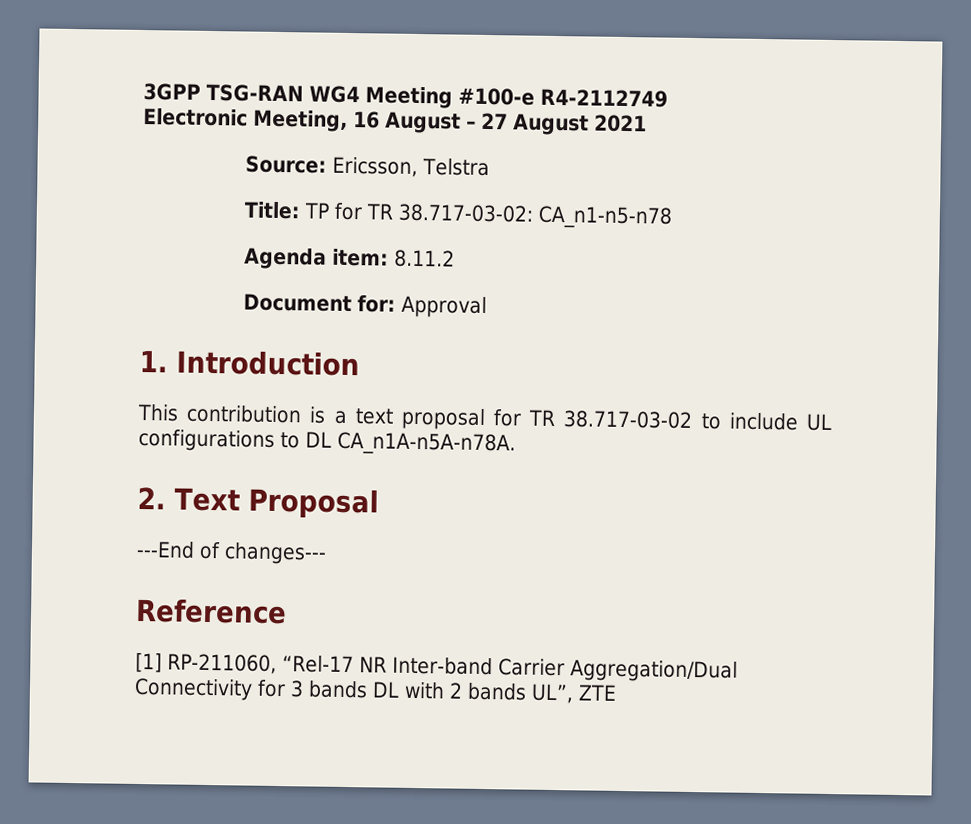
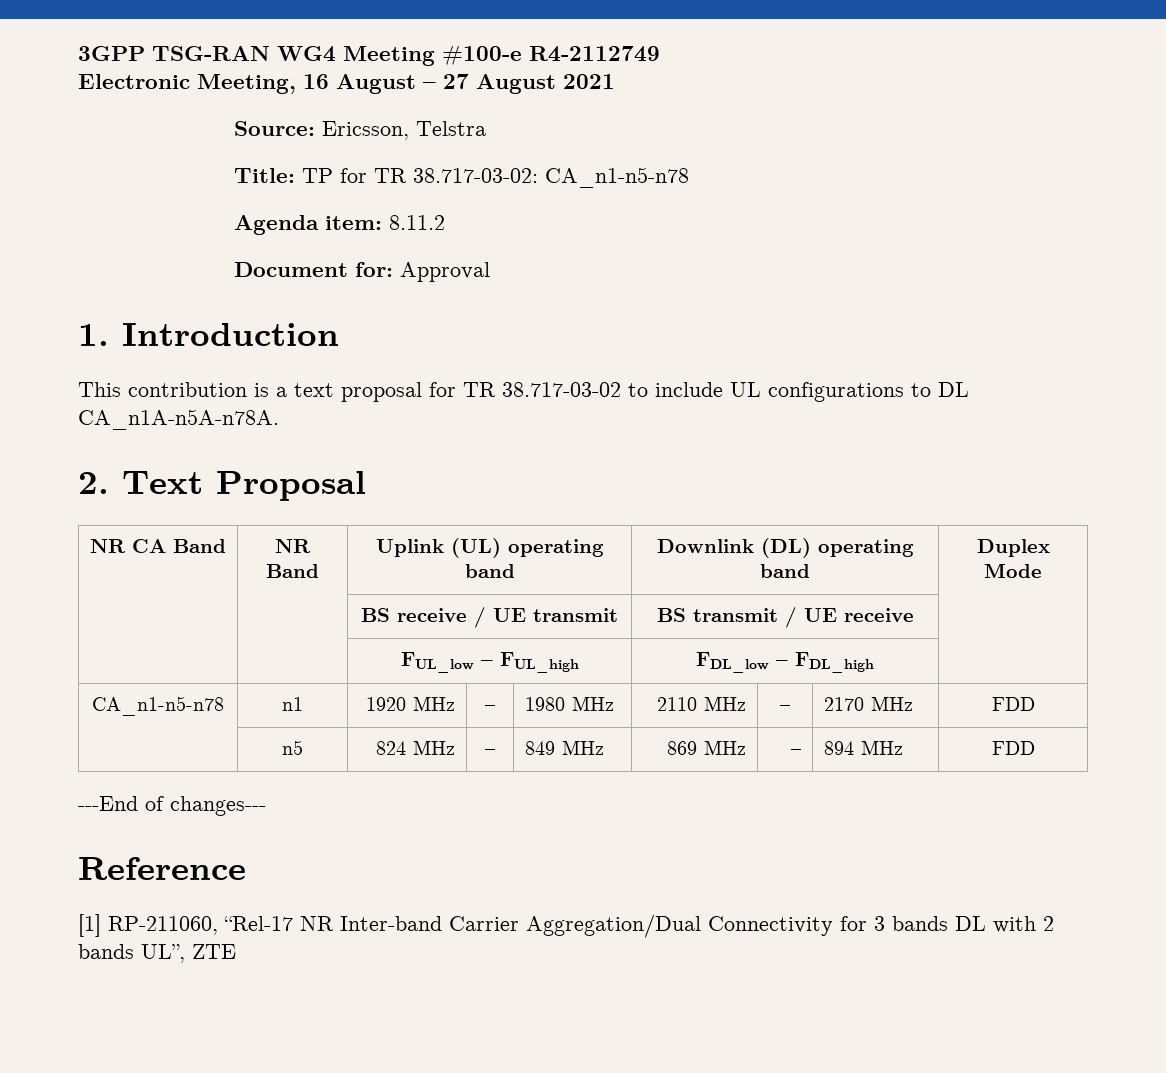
(379, 503) none -> [90,539,226,553] [275,539,311,553] [266,564,319,578] [375,538,604,558] [464,564,515,578] [656,538,914,558] [760,564,810,578] [976,539,1050,557] [984,563,1042,578] [361,607,618,628] [656,607,914,628] [400,652,579,673] [696,652,874,673] [92,696,224,716] [282,697,303,711] [366,696,456,711] [485,705,495,711] [524,696,614,711] [657,696,747,711] [780,705,790,711] [823,696,913,711] [991,697,1035,711] [282,740,303,755] [376,740,456,755] [485,749,495,755] [524,740,604,755] [667,740,747,755] [791,749,802,755] [823,740,903,755] [991,741,1035,755] // NR CA Band | NR Band | Uplink (UL) operating band | Downlink (DL) operating band | Duplex Mode // | | BS receive / UE transmit | BS transmit / UE receive | // | | FUL_low – FUL_high | FDL_low – FDL_high | // CA_n1-n5-n78 | n1 | 1920 MHz | – | 1980 MHz | 2110 MHz | – | 2170 MHz | FDD // | n5 | 824 MHz | – | 849 MHz | 869 MHz | – | 894 MHz | FDD

